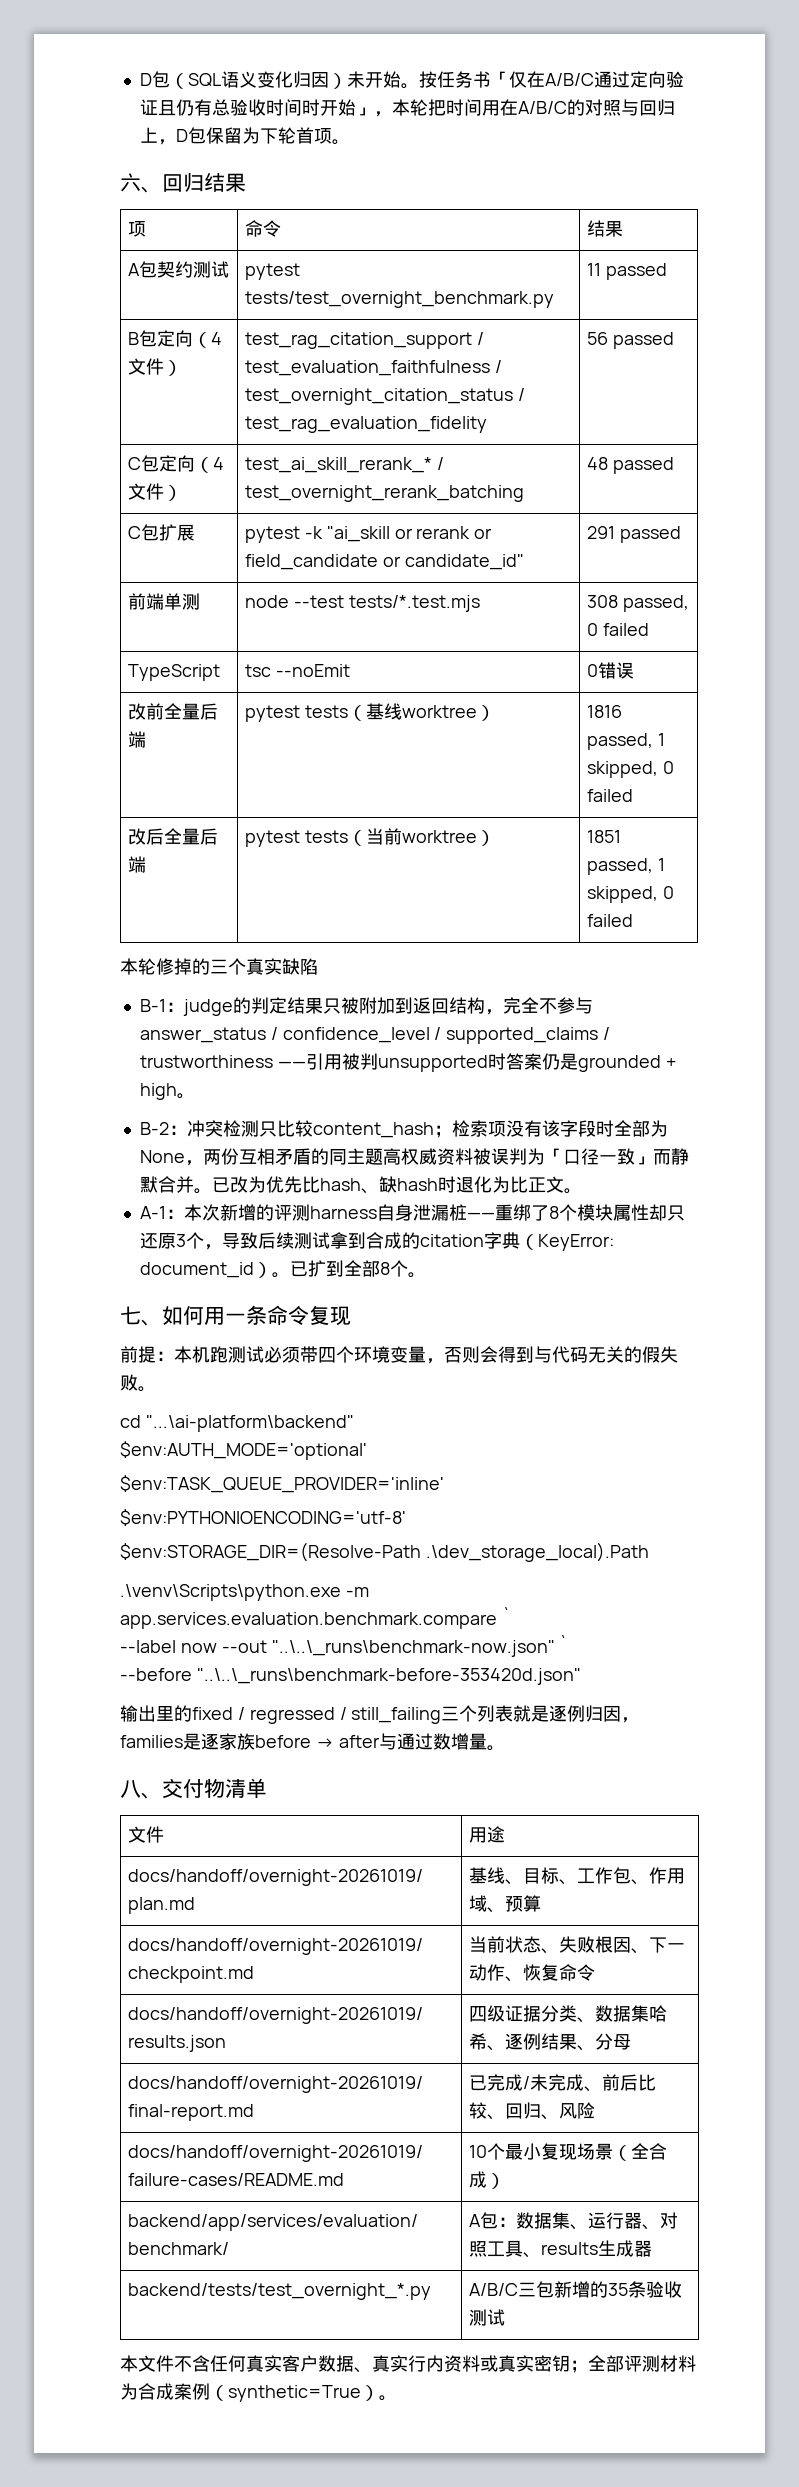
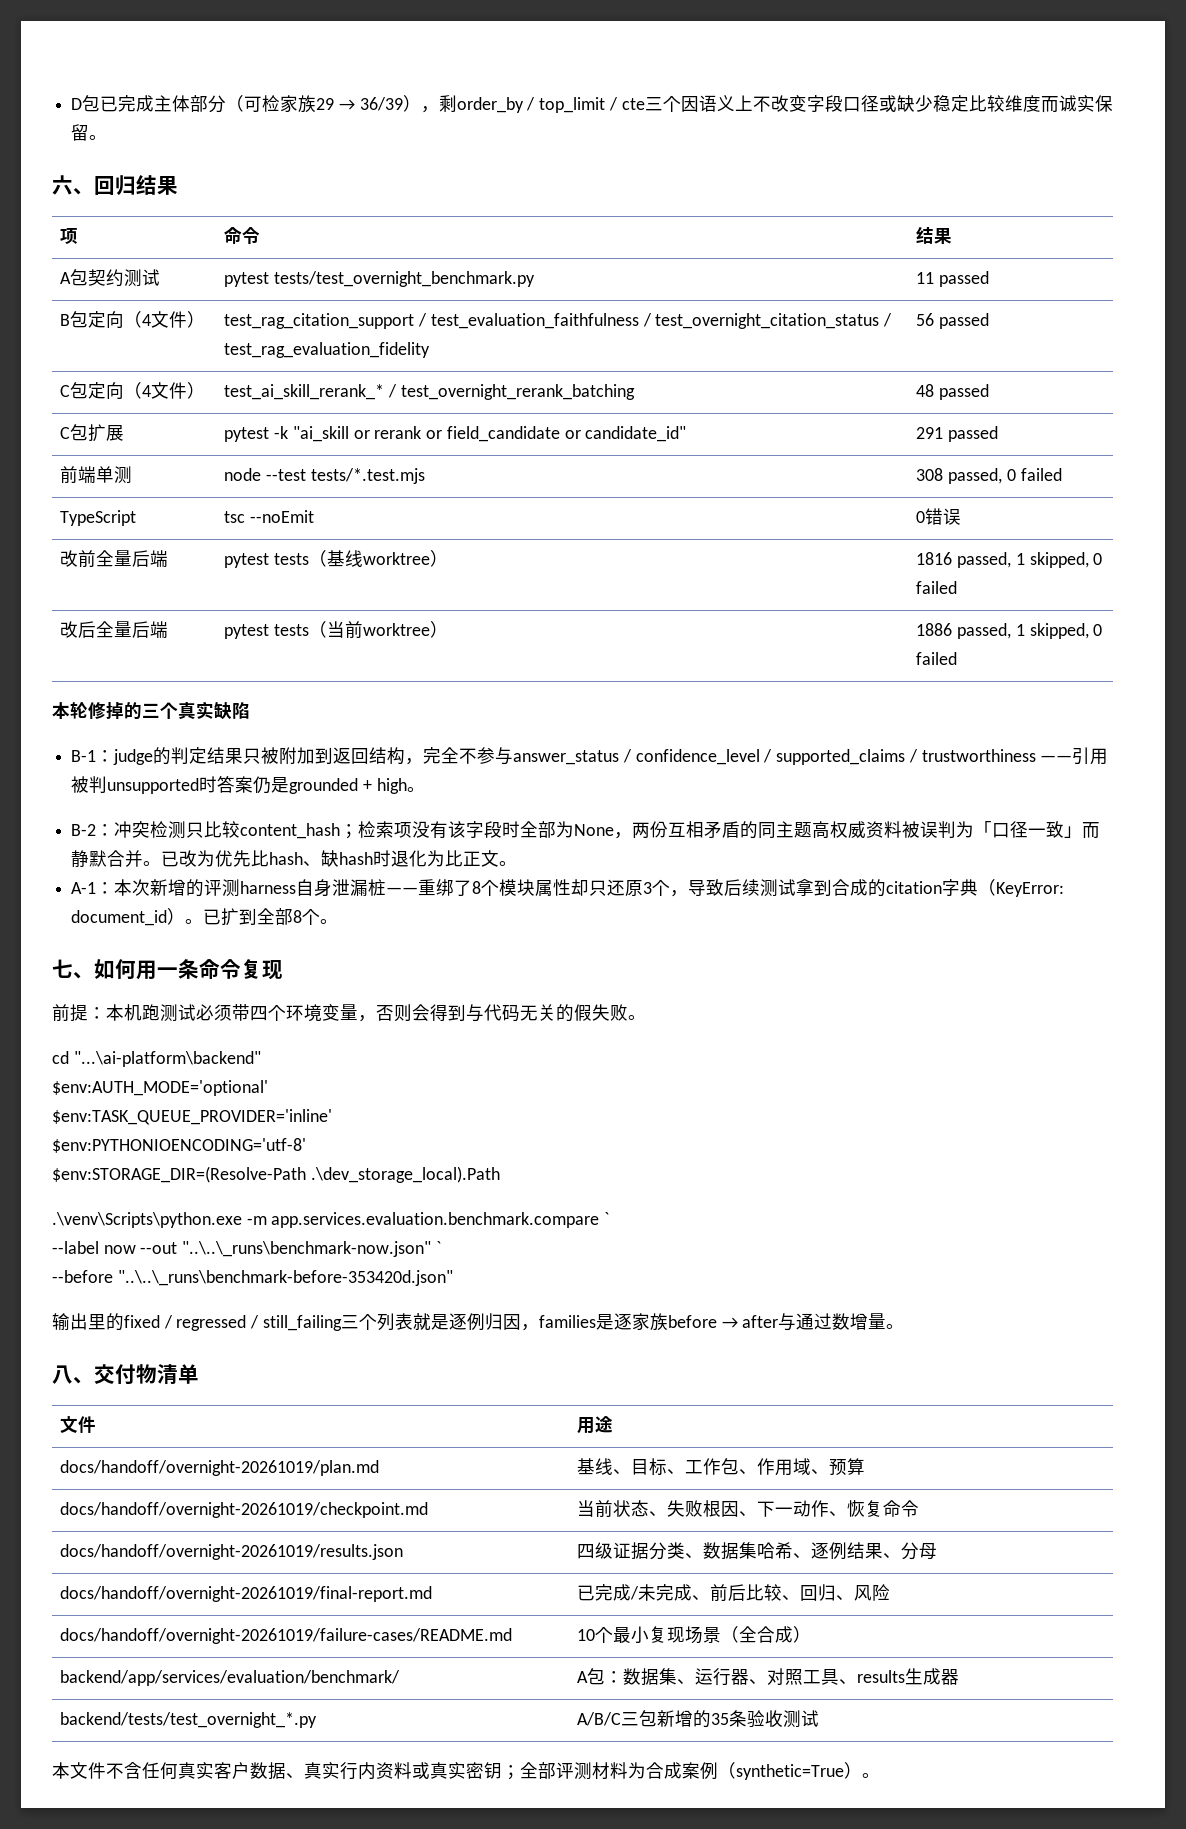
[139,71,684,89] [139,99,675,117] [139,127,332,145] D包（SQL语义变化归因）未开始。按任务书「仅在A/B/C通过定向验证且仍有总验收时间时开始」，本轮把时间用在A/B/C的对照与回归上，D包保留为下轮首项 -> [71,95,1113,113] [71,124,90,141] D包已完成主体部分（可检家族29 → 36/39），剩order_by / top_limit / cte三个因语义上不改变字段口径或缺少稳定比较维度而诚实保留
[586,830,621,843] 1851 -> [916,623,953,636] 1886

